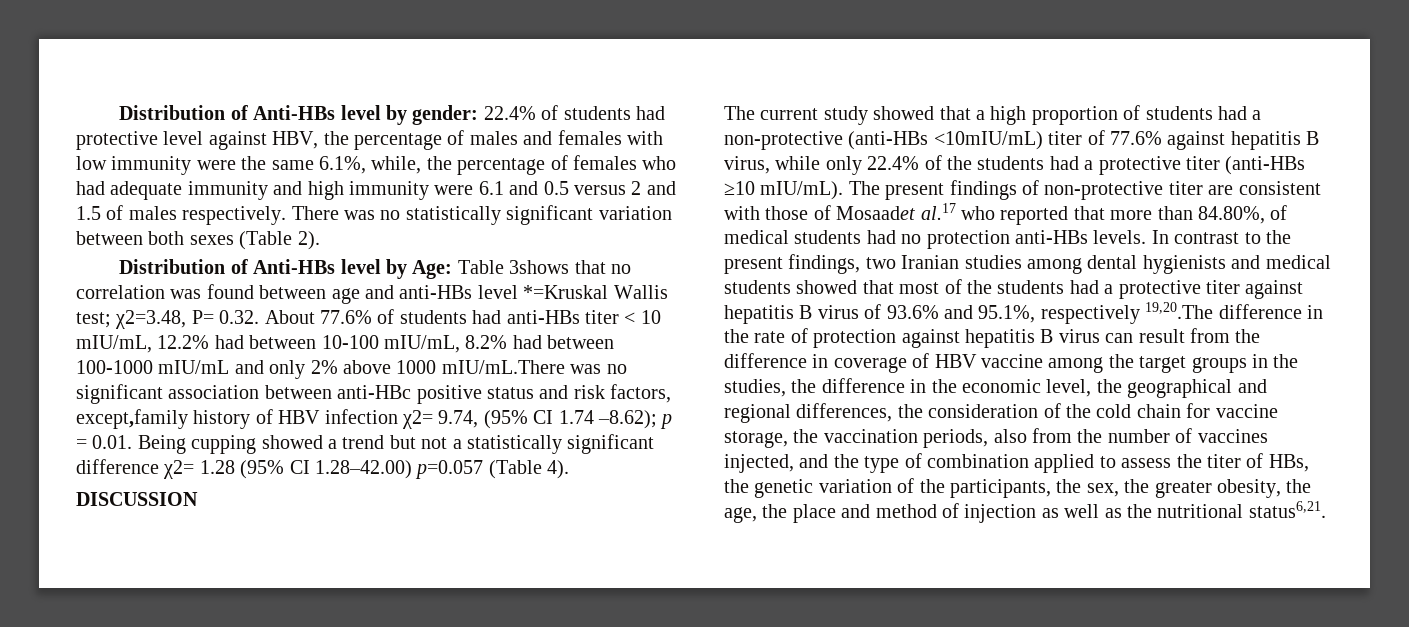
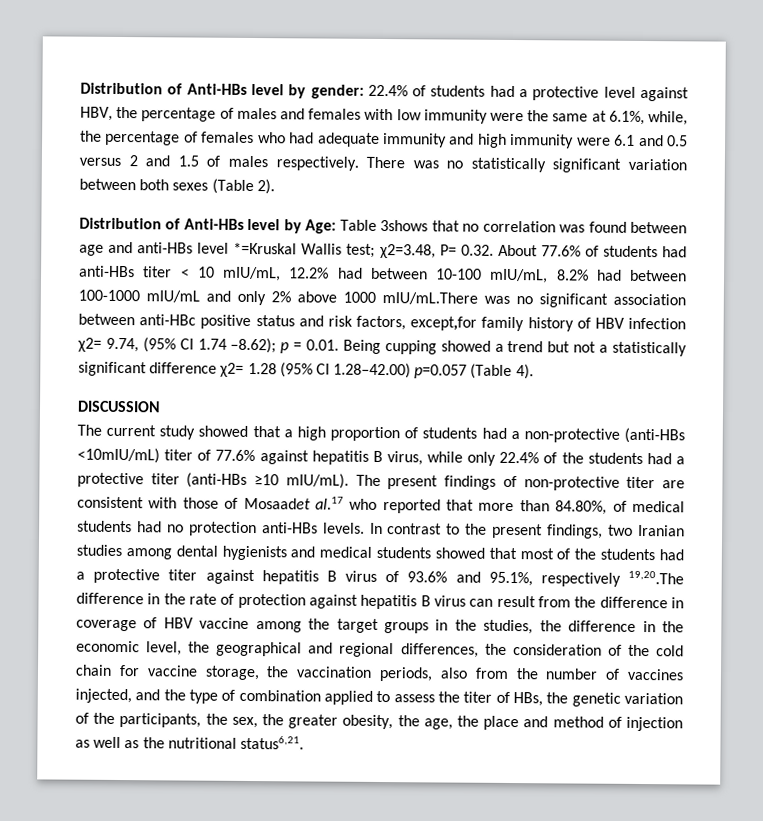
(665, 113) none -> [519,89,529,98] a
(314, 165) none -> [591,110,607,122] at
[76,409,188,429] except,family -> [410,316,525,332] except,for family

